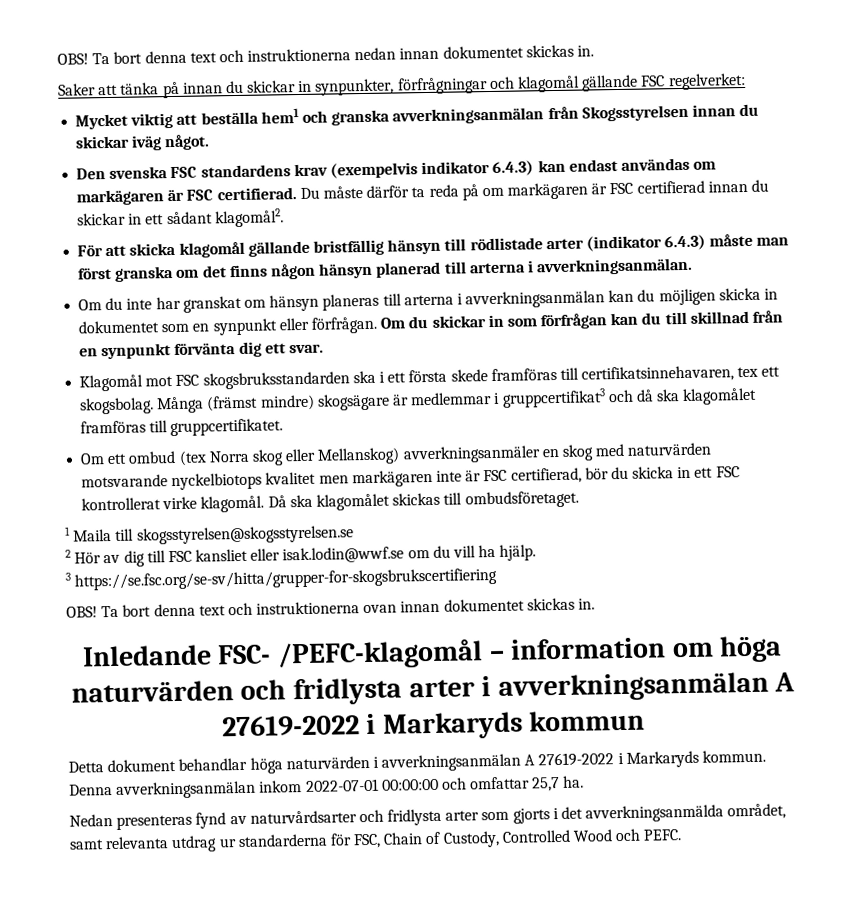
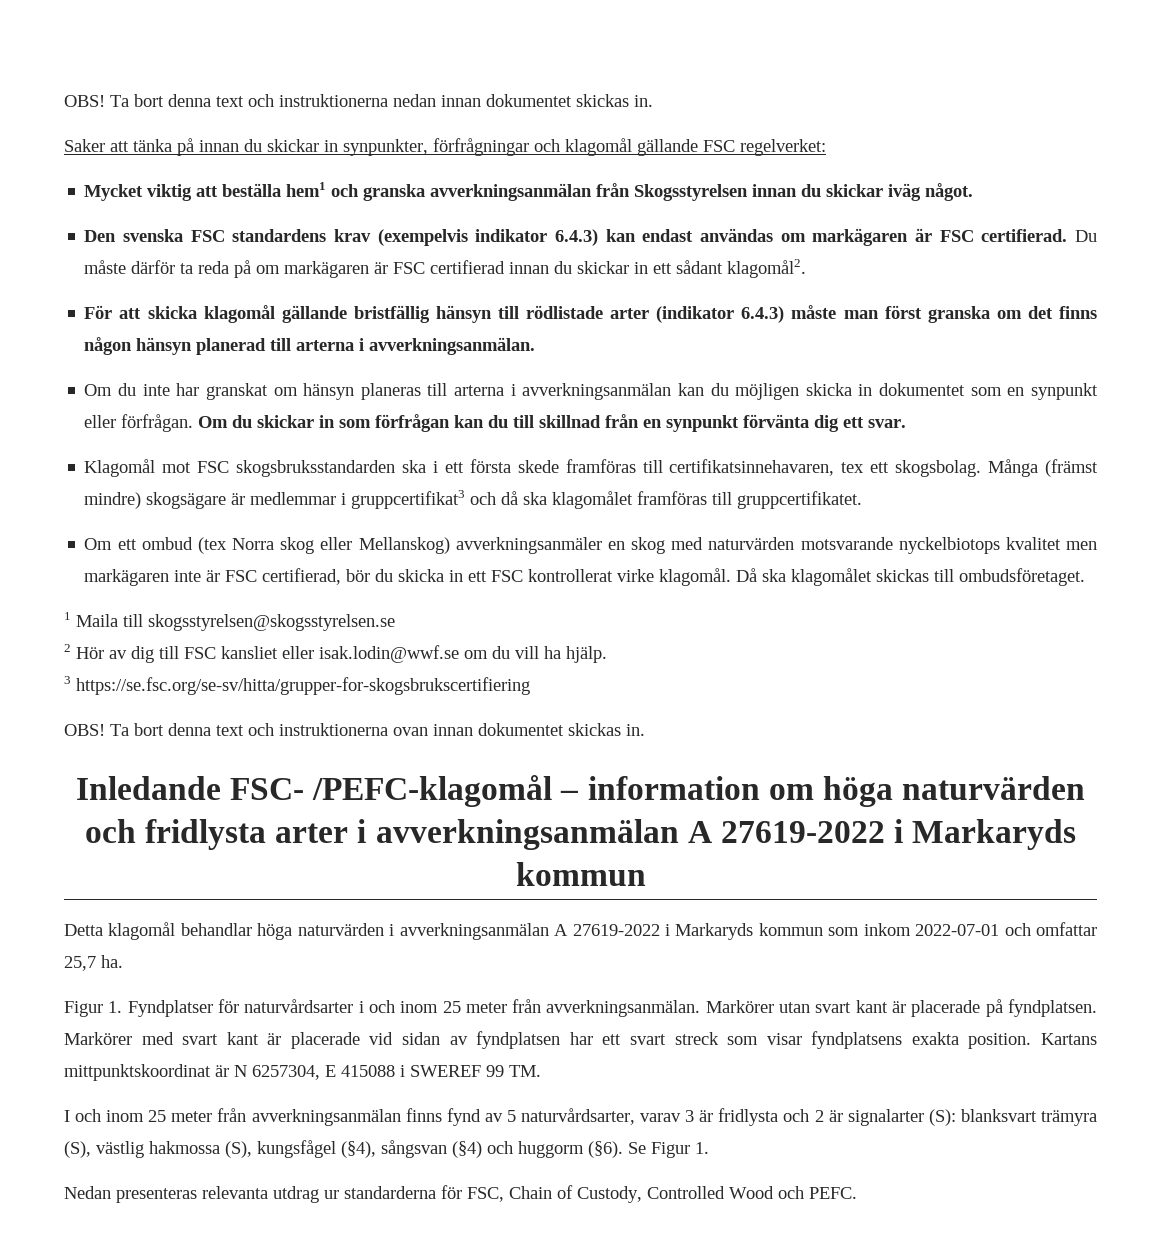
[107,759,177,773] dokument -> [108,922,176,940] klagomål
[702,749,767,763] [69,780,257,799] kommun. Denna avverkningsanmälan -> [758,923,860,936] kommun som
[381,778,439,791] 00:00:00 -> (1000, 930) none
[69,803,787,830] [69,839,104,850] Nedan presenteras fynd av naturvårdsarter och fridlysta arter som gjorts i det avverkningsanmälda området, samt -> [64,999,1097,1017] [64,1031,1097,1049] [64,1064,541,1081] [64,1108,1098,1126] [64,1140,709,1158] [64,1186,197,1203] Figur 1. Fyndplatser för naturvårdsarter i och inom 25 meter från avverkningsanmälan. Markörer utan svart kant är placerade på fyndplatsen. Markörer med svart kant är placerade vid sidan av fyndplatsen har ett svart streck som visar fyndplatsens exakta position. Kartans mittpunktskoordinat är N 6257304, E 415088 i SWEREF 99 TM. // I och inom 25 meter från avverkningsanmälan finns fynd av 5 naturvårdsarter, varav 3 är fridlysta och 2 är signalarter (S): blanksvart trämyra (S), västlig hakmossa (S), kungsfågel (§4), sångsvan (§4) och huggorm (§6). Se Figur 1. // Nedan presenteras

